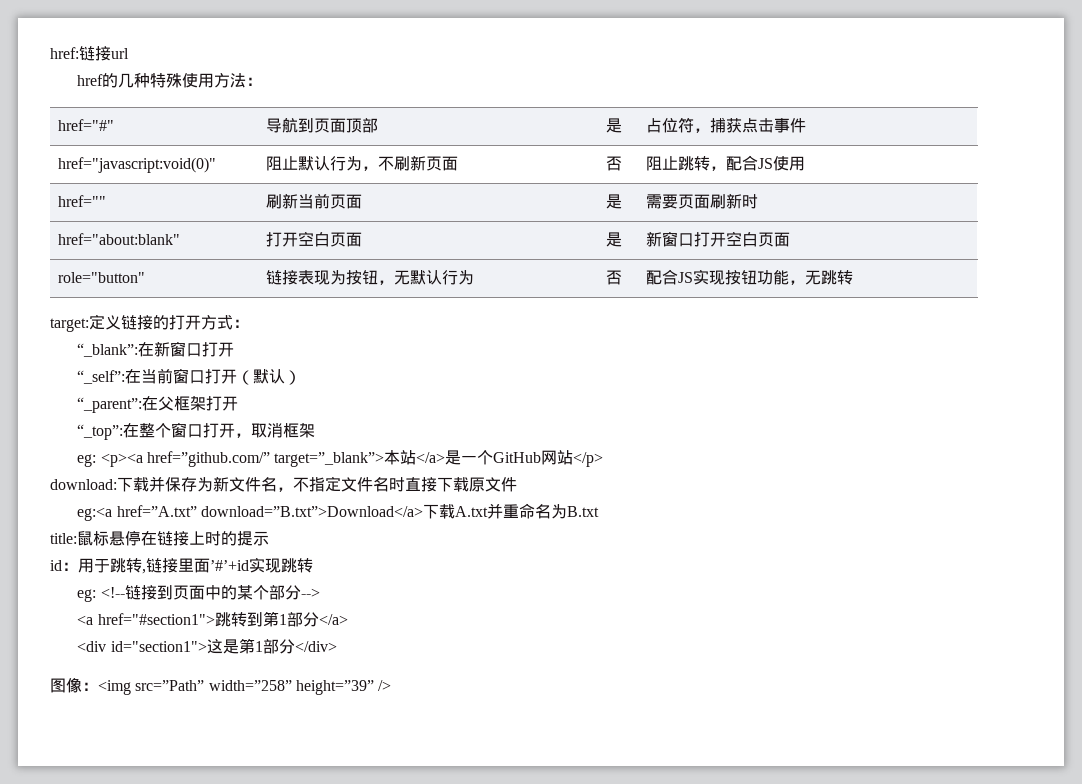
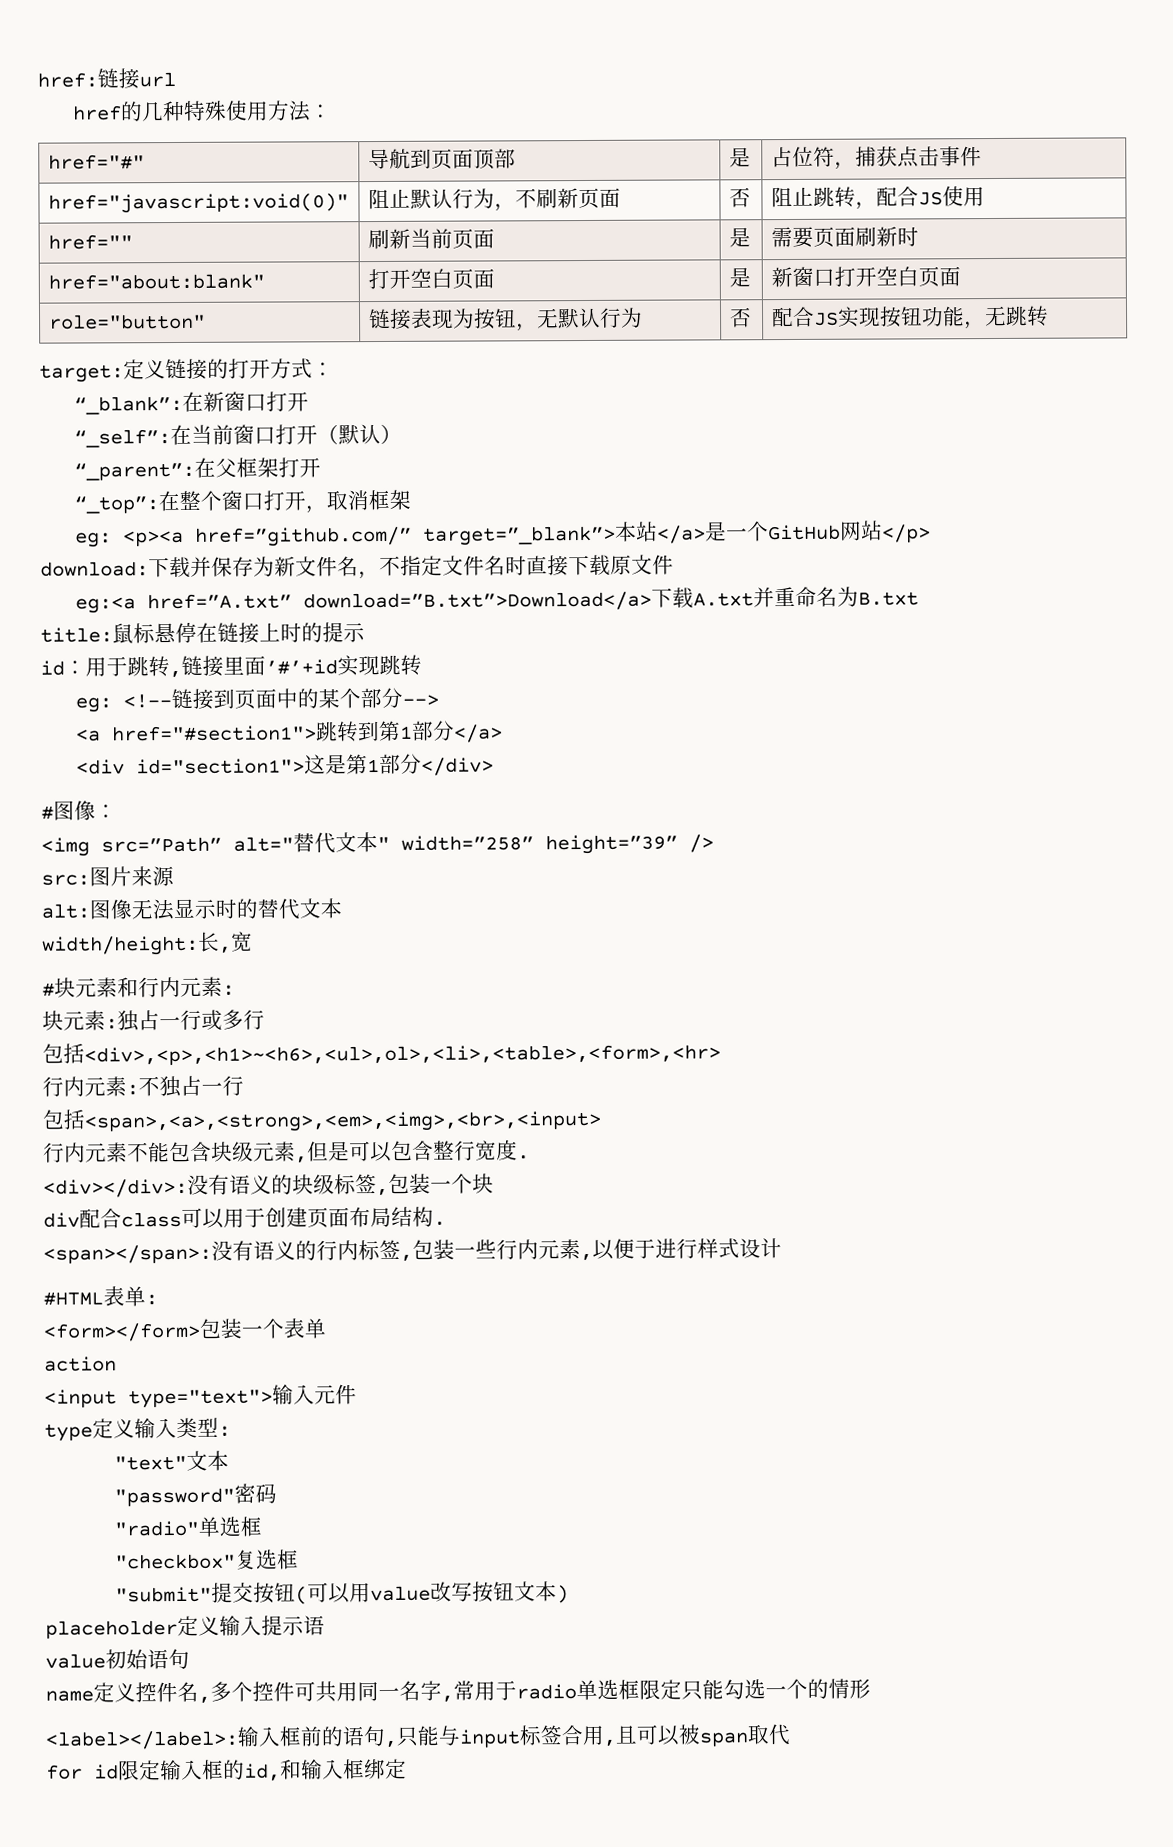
(337, 646) none -> [41,805,54,820] #
(98, 686) none -> (117, 811) //
(205, 685) none -> [233,832,390,854] alt="替代文本"
(392, 685) none -> [41,866,174,887] [41,898,342,921] [42,931,253,956] [42,976,235,998] [42,1009,265,1032] [42,1043,721,1066] [42,1075,244,1098] [42,1109,602,1133] [43,1139,530,1163] [43,1173,494,1198] [43,1206,446,1229] [43,1238,782,1264] [43,1286,158,1307] [43,1318,327,1342] [44,1356,117,1372] [44,1384,357,1409] [44,1417,231,1442] [114,1450,230,1471] [114,1483,278,1507] [114,1516,263,1537] [115,1549,300,1570] [115,1581,570,1605] [45,1615,325,1639] [45,1648,190,1670] [45,1678,871,1703] [45,1724,791,1750] [46,1758,407,1781] // src:图片来源 // alt:图像无法显示时的替代文本 // width/height:长,宽 // #块元素和行内元素: // 块元素:独占一行或多行 // 包括<div>,<p>,<h1>~<h6>,<ul>,ol>,<li>,<table>,<form>,<hr> // 行内元素:不独占一行 // 包括<span>,<a>,<strong>,<em>,<img>,<br>,<input> // 行内元素不能包含块级元素,但是可以包含整行宽度. // <div></div>:没有语义的块级标签,包装一个块 // div配合class可以用于创建页面布局结构. // <span></span>:没有语义的行内标签,包装一些行内元素,以便于进行样式设计 // #HTML表单: // <form></form>包装一个表单 // action // <input type="text">输入元件 // type定义输入类型: // "text"文本 // "password"密码 // "radio"单选框 // "checkbox"复选框 // "submit"提交按钮(可以用value改写按钮文本) // placeholder定义输入提示语 // value初始语句 // name定义控件名,多个控件可共用同一名字,常用于radio单选框限定只能勾选一个的情形 // <label></label>:输入框前的语句,只能与input标签合用,且可以被span取代 // for id限定输入框的id,和输入框绑定

